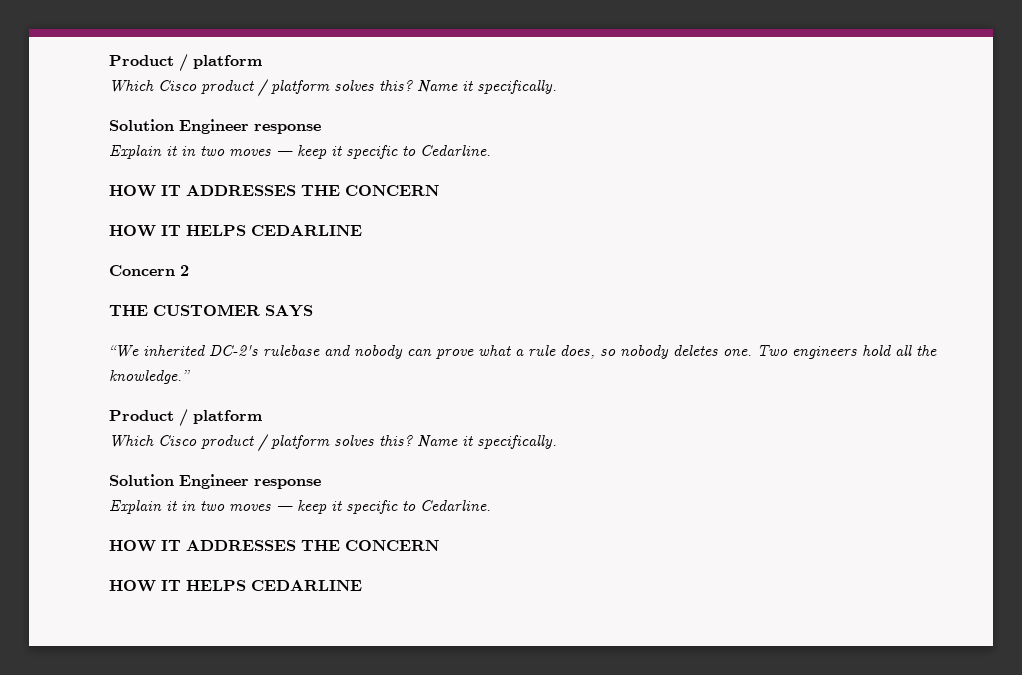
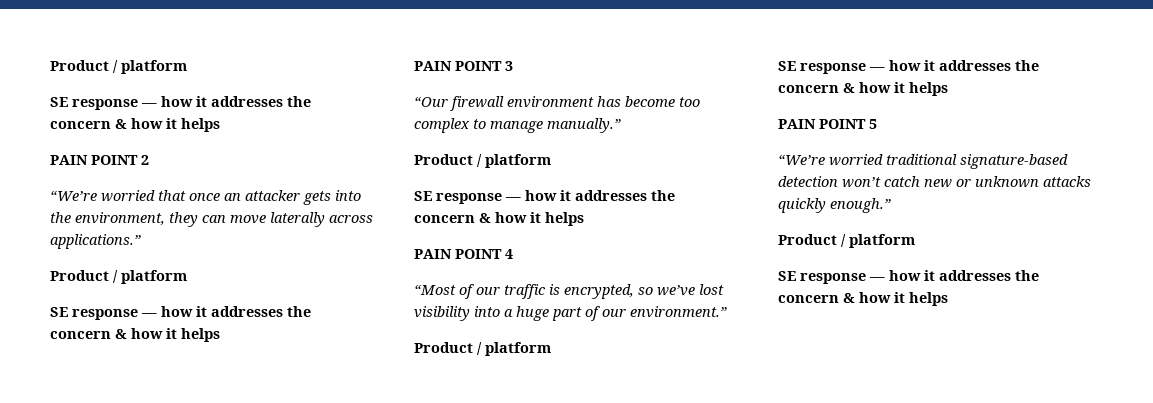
[109,54,262,72] [109,79,557,97] [109,119,321,134] [109,145,491,159] [109,185,439,197] [109,225,362,237] [109,265,189,276] [109,304,313,317] [109,345,937,359] [109,370,190,384] [109,409,262,427] [109,434,557,452] [109,474,321,489] [109,500,491,514] [109,540,439,552] [109,580,362,592] Product / platform // Which Cisco product / platform solves this? Name it specifically. // Solution Engineer response // Explain it in two moves — keep it specific to Cedarline. // HOW IT ADDRESSES THE CONCERN // HOW IT HELPS CEDARLINE // Concern 2 // THE CUSTOMER SAYS // “We inherited DC-2's rulebase and nobody can prove what a rule does, so nobody deletes one. Two engineers hold all the knowledge.” // Product / platform // Which Cisco product / platform solves this? Name it specifically. // Solution Engineer response // Explain it in two moves — keep it specific to Cedarline. // HOW IT ADDRESSES THE CONCERN // HOW IT HELPS CEDARLINE -> [50,60,187,74] [50,96,311,110] [50,118,220,132] [50,155,149,165] [50,190,361,205] [50,212,373,227] [50,234,141,249] [50,270,187,284] [50,306,311,320] [50,328,220,342] [414,61,513,71] [414,96,700,111] [414,118,621,133] [414,154,551,168] [414,190,675,204] [414,212,584,226] [414,249,513,259] [414,284,724,299] [414,306,727,321] [414,342,551,356] [778,60,1039,74] [778,82,948,96] [778,119,877,129] [778,154,1068,169] [778,176,1091,188] [778,198,891,213] [778,234,915,248] [778,270,1039,284] [778,292,948,306] Product / platform // SE response — how it addresses the concern & how it helps // PAIN POINT 2 // “We’re worried that once an attacker gets into the environment, they can move laterally across applications.” // Product / platform // SE response — how it addresses the concern & how it helps // PAIN POINT 3 // “Our firewall environment has become too complex to manage manually.” // Product / platform // SE response — how it addresses the concern & how it helps // PAIN POINT 4 // “Most of our traffic is encrypted, so we’ve lost visibility into a huge part of our environment.” // Product / platform // SE response — how it addresses the concern & how it helps // PAIN POINT 5 // “We’re worried traditional signature-based detection won’t catch new or unknown attacks quickly enough.” // Product / platform // SE response — how it addresses the concern & how it helps

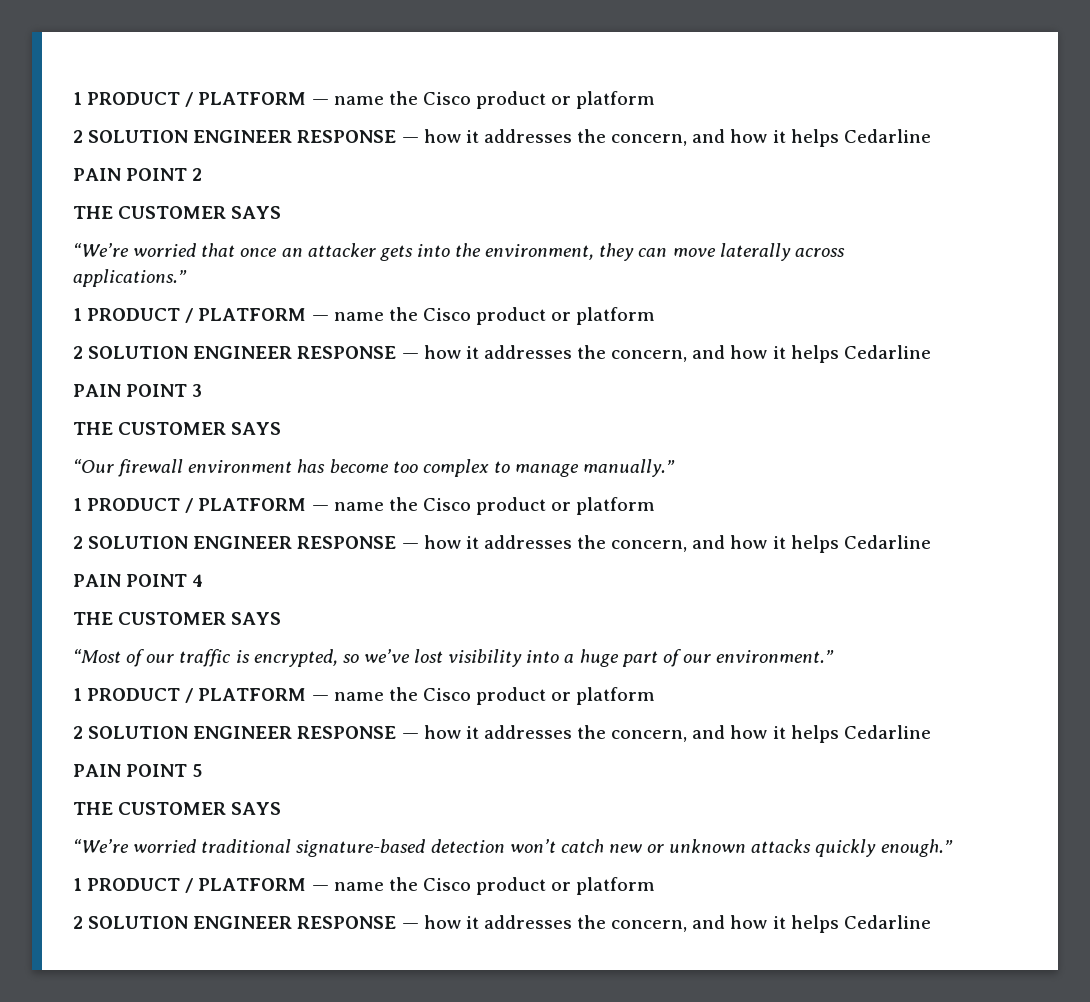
[50,60,187,74] [50,96,311,110] [50,118,220,132] Product / platform // SE response — how it addresses the concern & how it helps -> [73,91,656,109] [73,129,931,147] 1 PRODUCT / PLATFORM — name the Cisco product or platform // 2 SOLUTION ENGINEER RESPONSE — how it addresses the concern, and how it helps Cedarline
(149, 160) none -> [73,206,282,219] // THE CUSTOMER SAYS
[50,270,187,284] [50,306,311,320] [50,328,220,342] Product / platform // SE response — how it addresses the concern & how it helps -> [73,307,656,325] [73,345,931,363] 1 PRODUCT / PLATFORM — name the Cisco product or platform // 2 SOLUTION ENGINEER RESPONSE — how it addresses the concern, and how it helps Cedarline
(513, 66) none -> [73,422,282,435] // THE CUSTOMER SAYS
[414,154,551,168] [414,190,675,204] [414,212,584,226] Product / platform // SE response — how it addresses the concern & how it helps -> [73,497,656,515] [73,535,931,553] 1 PRODUCT / PLATFORM — name the Cisco product or platform // 2 SOLUTION ENGINEER RESPONSE — how it addresses the concern, and how it helps Cedarline
(513, 254) none -> [73,612,282,625] // THE CUSTOMER SAYS
[414,342,551,356] [778,60,1039,74] [778,82,948,96] Product / platform // SE response — how it addresses the concern & how it helps -> [73,687,656,705] [73,725,931,743] 1 PRODUCT / PLATFORM — name the Cisco product or platform // 2 SOLUTION ENGINEER RESPONSE — how it addresses the concern, and how it helps Cedarline
(877, 124) none -> [73,802,282,815] // THE CUSTOMER SAYS
[778,234,915,248] [778,270,1039,284] [778,292,948,306] Product / platform // SE response — how it addresses the concern & how it helps -> [73,877,656,895] [73,915,931,933] 1 PRODUCT / PLATFORM — name the Cisco product or platform // 2 SOLUTION ENGINEER RESPONSE — how it addresses the concern, and how it helps Cedarline

